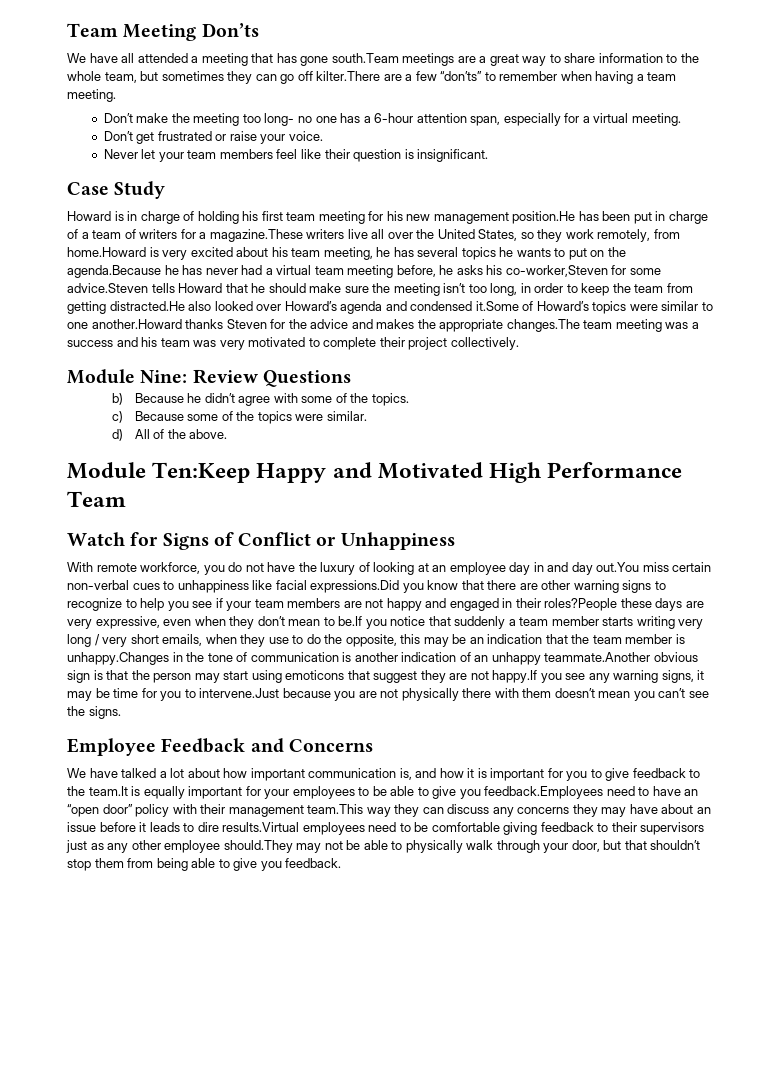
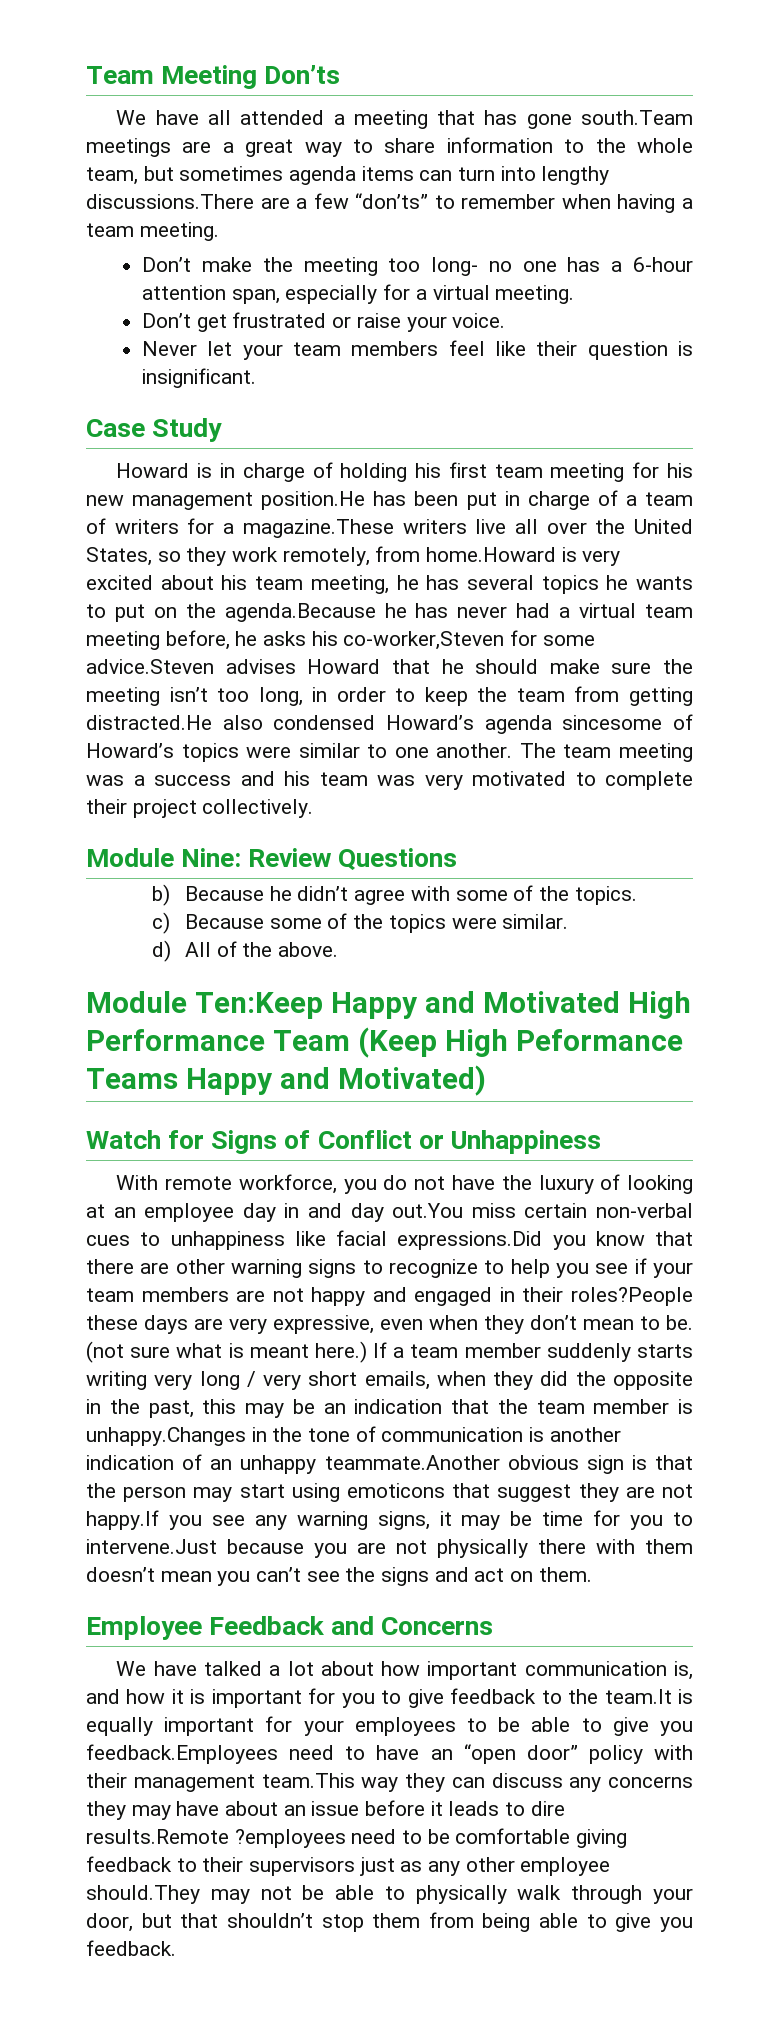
[227,71,381,84] they can go off kilter.There -> [289,166,610,185] [86,194,254,209] agenda items can turn into lengthy discussions.There
[151,283,175,293] tells -> [225,659,296,674] advises
[214,301,519,314] looked over Howard’s agenda and condensed it.Some -> [273,715,663,734] condensed Howard’s agenda sincesome
[91,319,580,332] another.Howard thanks Steven for the advice and makes the appropriate changes.The -> [436,743,556,758] another. The
(126, 499) none -> [357,1027,683,1058] [86,1065,486,1096] (Keep High Peformance Teams Happy and Motivated)
[338,616,506,629] be.If you notice that suddenly -> [666,1315,693,1330] [86,1341,388,1363] be. (not sure what is meant here.) If
(599, 621) none -> [546,1343,631,1362] suddenly
[268,634,397,647] use to do the opposite, -> [540,1371,693,1390] [86,1399,194,1418] did the opposite in the past,
[88,706,121,719] signs. -> [381,1567,592,1586] signs and act on them.
[222,822,365,835] results.Virtual employees -> [86,1829,346,1848] results.Remote ?employees

